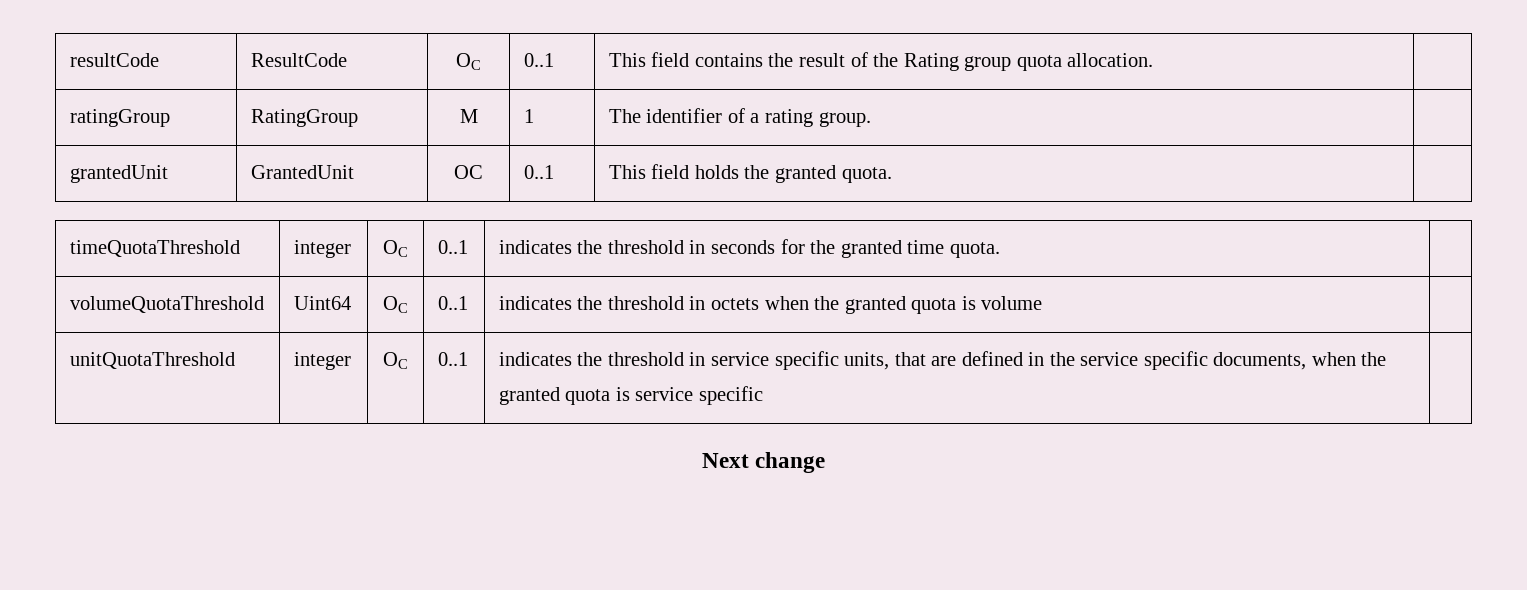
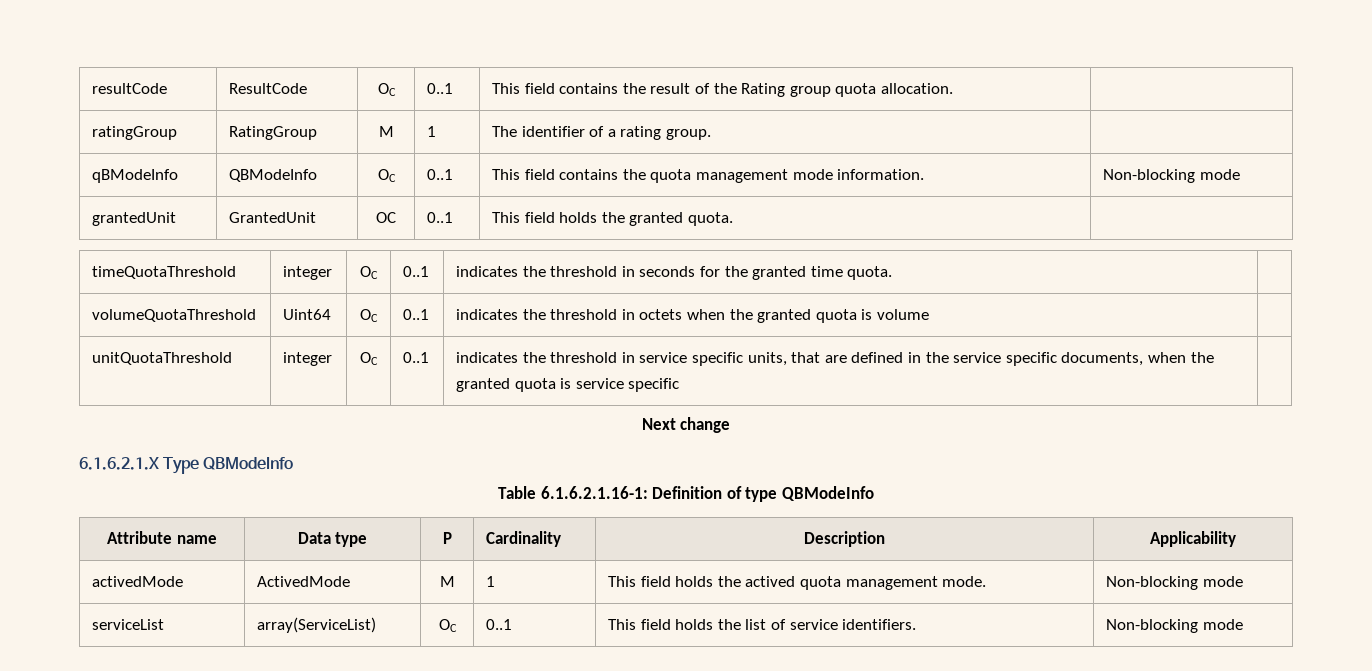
(871, 119) none -> [92,169,179,183] [229,169,318,182] [377,169,396,182] [427,169,454,180] [492,169,925,183] [1103,169,1240,183] // qBModeInfo | QBModeInfo | OC | 0..1 | This field contains the quota management mode information. | Non-blocking mode
(826, 462) none -> [79,457,294,474] [498,486,874,502] [107,531,217,544] [297,532,368,547] [442,532,452,544] [486,531,562,547] [804,531,885,547] [1150,531,1236,547] [92,576,184,587] [257,576,351,587] [439,576,455,587] [486,576,496,587] [608,576,987,590] [1106,576,1243,590] [92,619,165,630] [257,617,377,633] [438,619,457,632] [486,619,513,630] [608,619,917,630] [1106,619,1243,633] // 6.1.6.2.1.X Type QBModeInfo // Table 6.1.6.2.1.16-1: Definition of type QBModeInfo // Attribute name | Data type | P | Cardinality | Description | Applicability // activedMode | ActivedMode | M | 1 | This field holds the actived quota management mode. | Non-blocking mode // serviceList | array(ServiceList) | OC | 0..1 | This field holds the list of service identifiers. | Non-blocking mode

